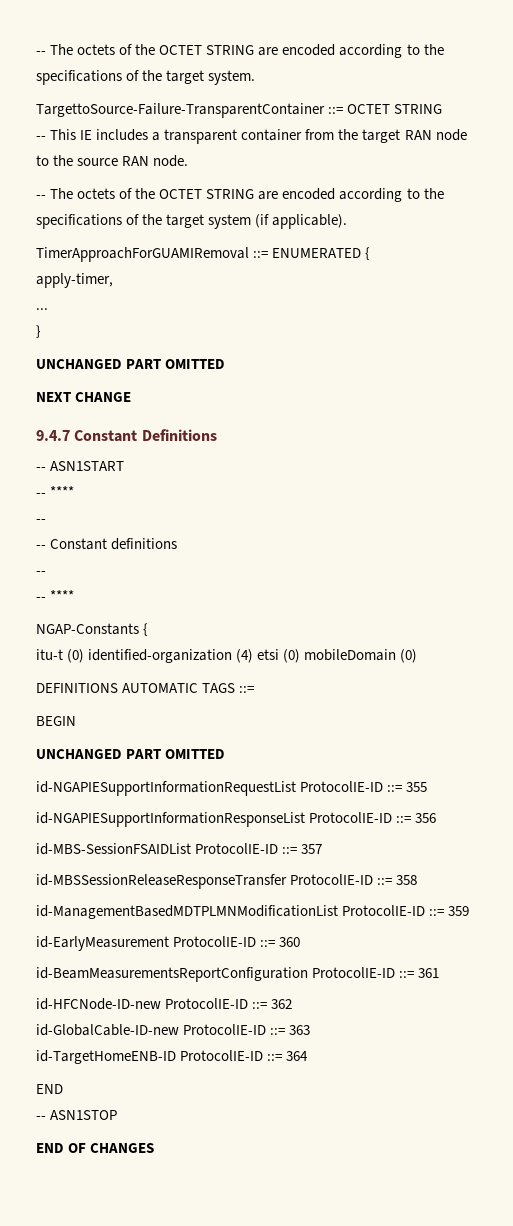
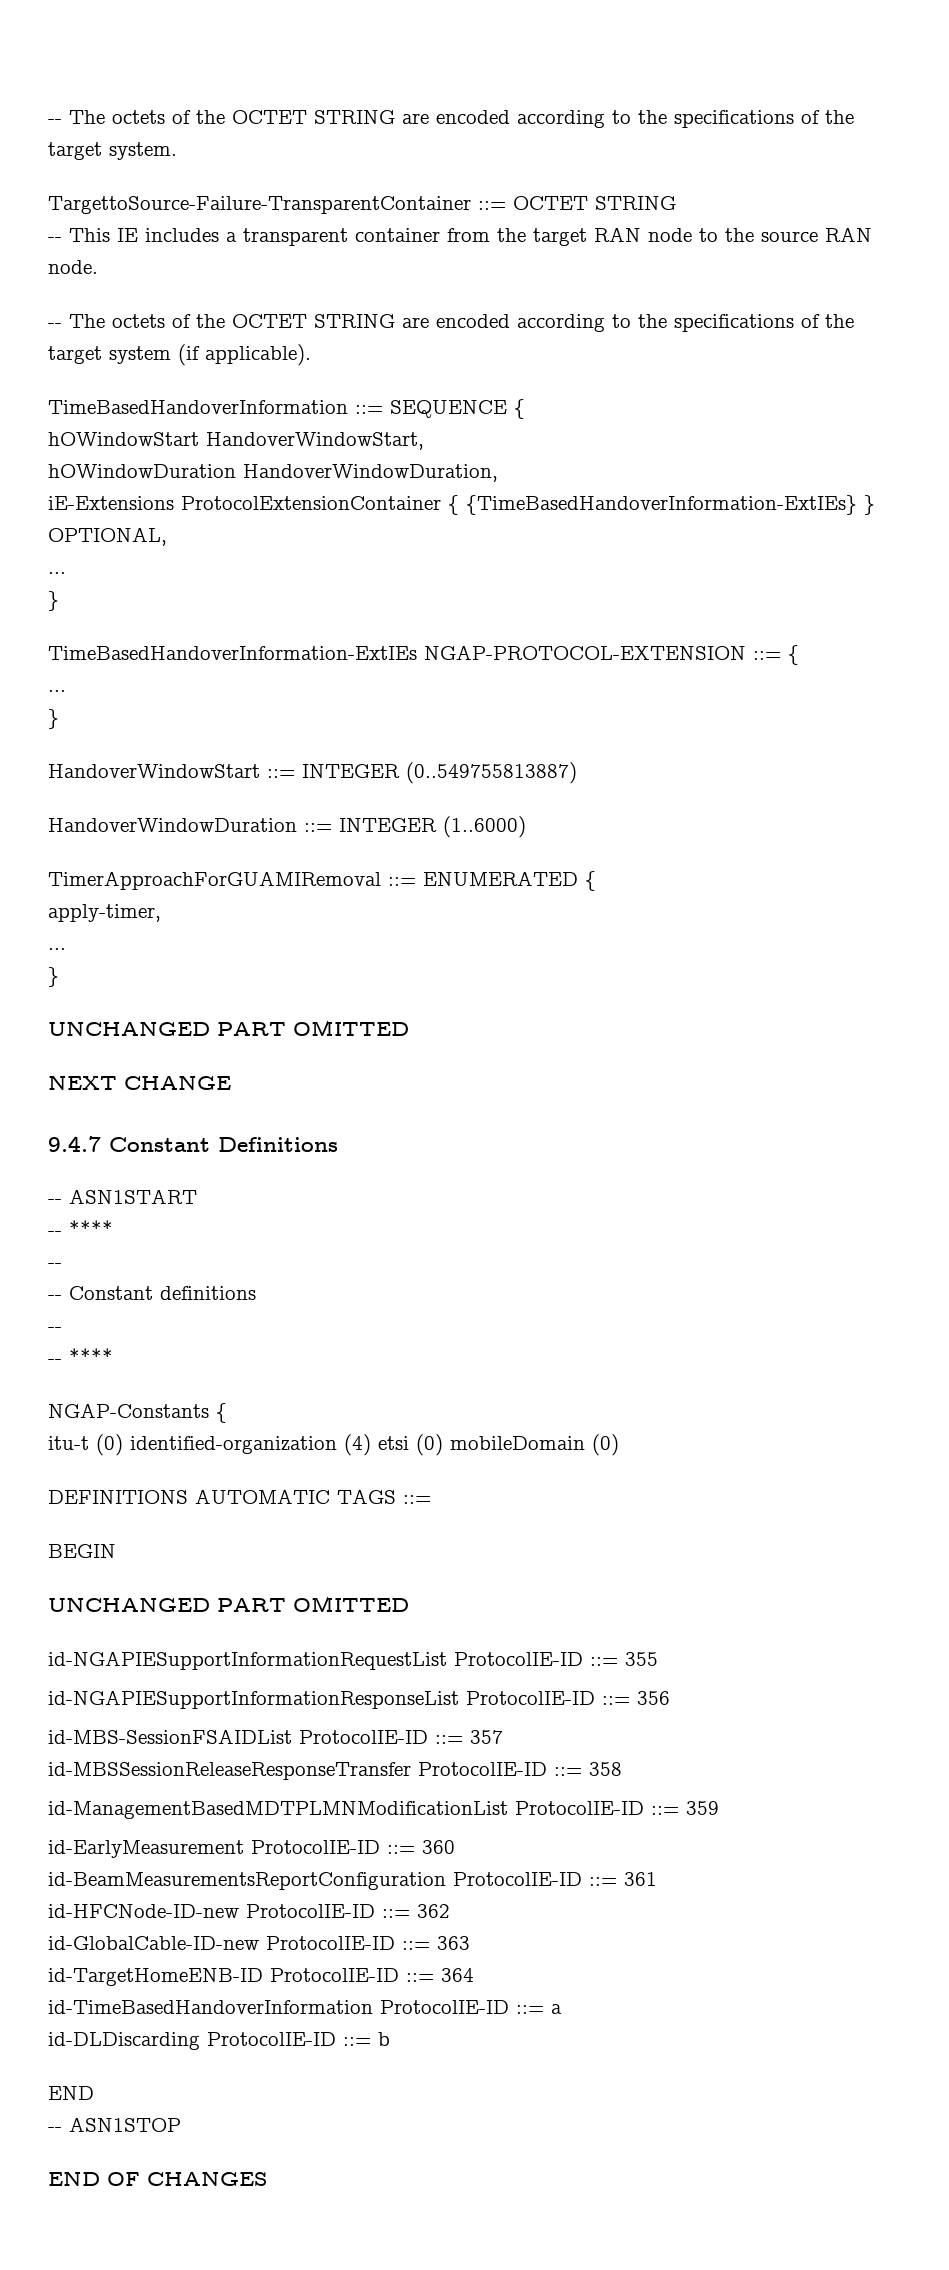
(348, 221) none -> [48,399,525,419] [48,432,424,450] [48,464,498,482] [48,495,875,515] [48,527,167,546] [48,572,66,574] [48,591,59,611] [48,645,799,665] [48,690,66,692] [48,709,59,729] [48,762,577,784] [48,816,526,838] // TimeBasedHandoverInformation ::= SEQUENCE { // hOWindowStart HandoverWindowStart, // hOWindowDuration HandoverWindowDuration, // iE-Extensions ProtocolExtensionContainer { {TimeBasedHandoverInformation-ExtIEs} } OPTIONAL, // ... // } // TimeBasedHandoverInformation-ExtIEs NGAP-PROTOCOL-EXTENSION ::= { // ... // } // HandoverWindowStart ::= INTEGER (0..549755813887) // HandoverWindowDuration ::= INTEGER (1..6000)
(309, 1056) none -> [48,2000,562,2014] [48,2032,390,2050] // id-TimeBasedHandoverInformation ProtocolIE-ID ::= a // id-DLDiscarding ProtocolIE-ID ::= b

